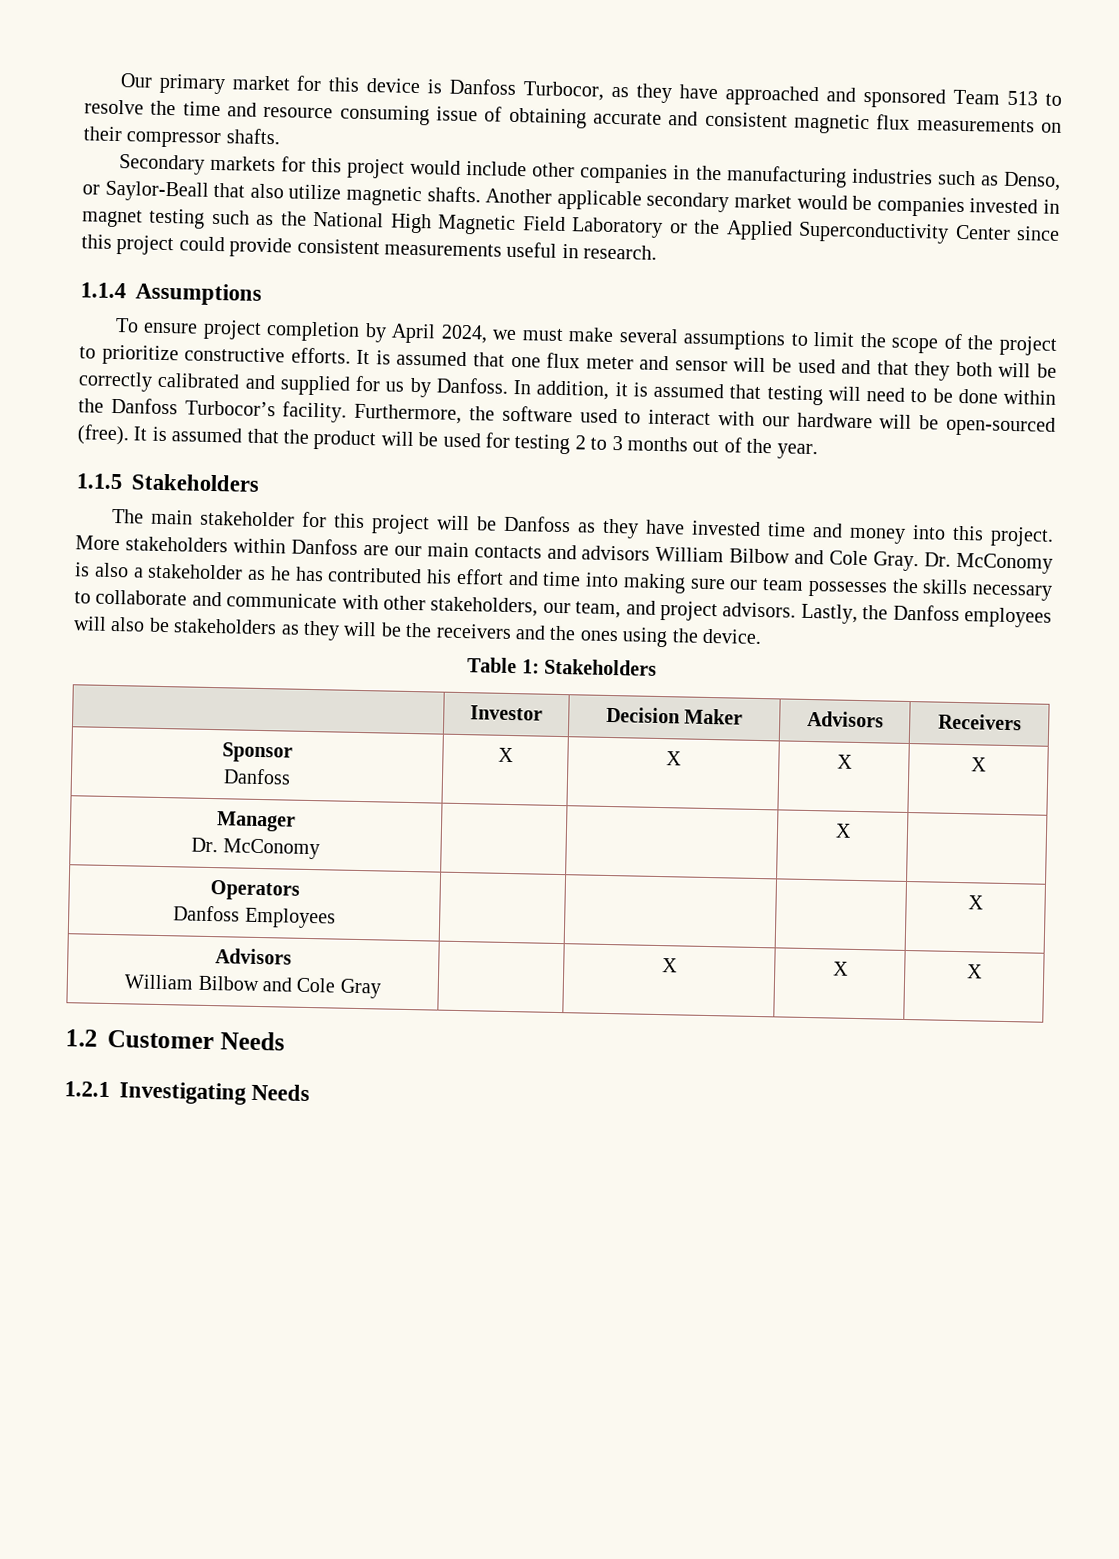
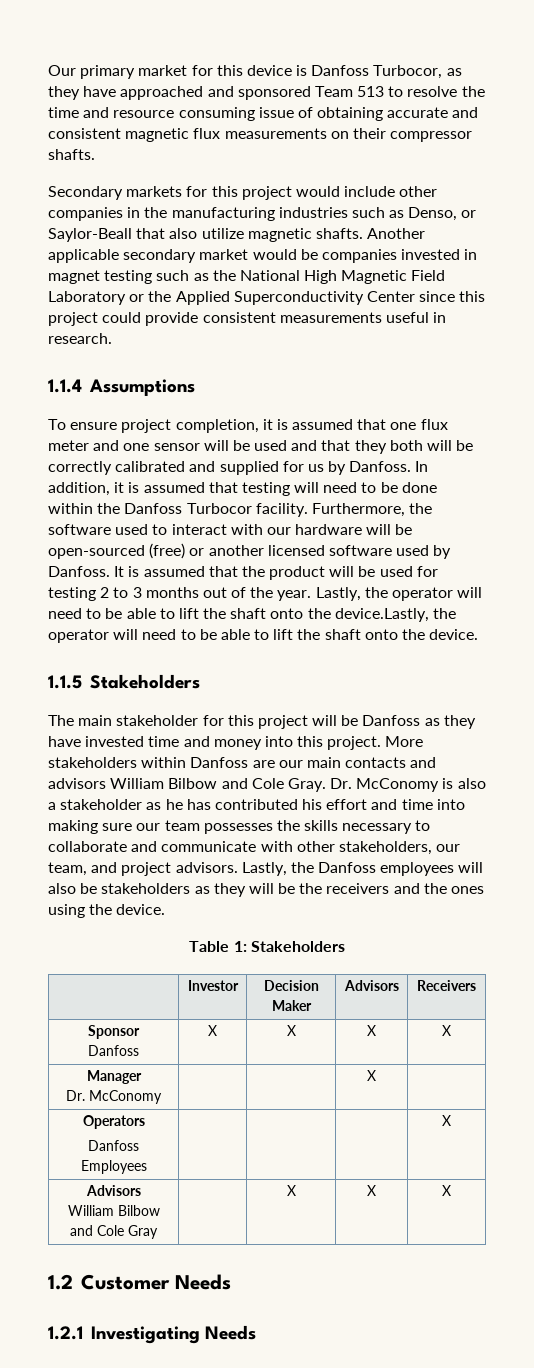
[266,321,1057,356] [79,344,371,366] completion by April 2024, we must make several assumptions to limit the scope of the project to prioritize constructive efforts. It -> [175,419,273,433] completion, it
(670, 363) none -> [123,443,150,451] one
[184,400,276,417] Turbocor’s -> [186,503,252,514] Turbocor
[77,424,130,446] (free). -> [149,543,452,559] [48,566,110,577] (free) or another licensed software used by Danfoss.
(818, 451) none -> [315,587,483,601] [48,608,457,622] [48,629,479,643] Lastly, the operator will need to be able to lift the shaft onto the device.Lastly, the operator will need to be able to lift the shaft onto the device.

